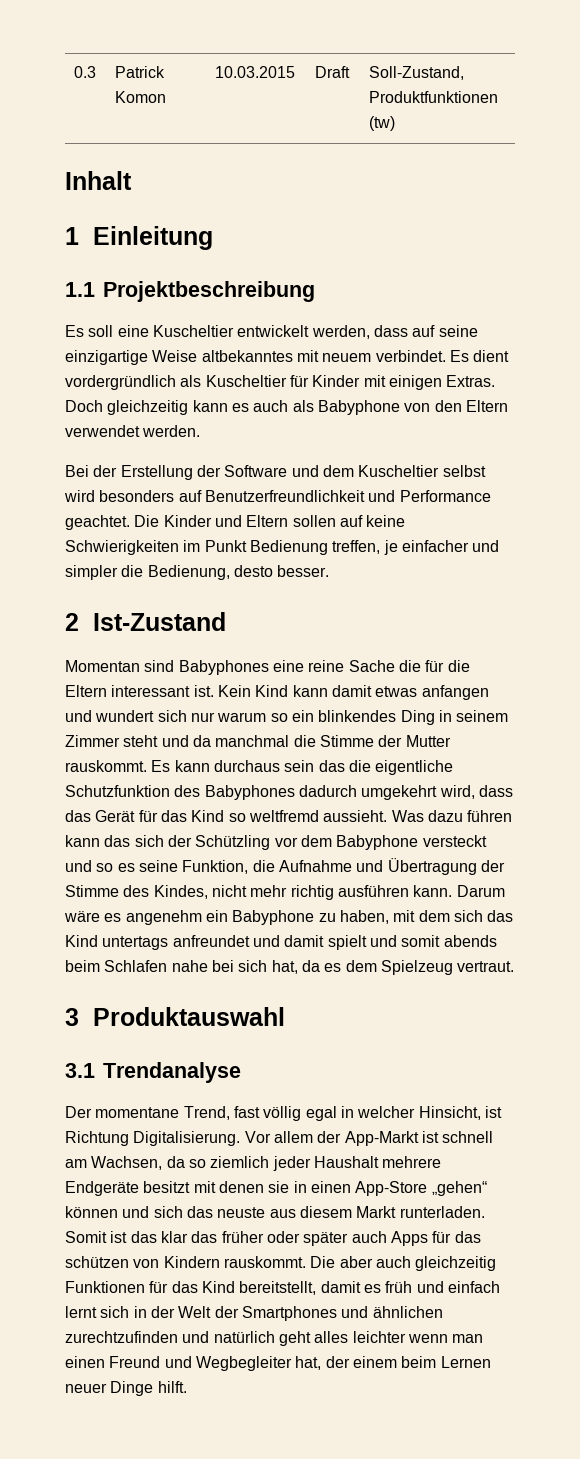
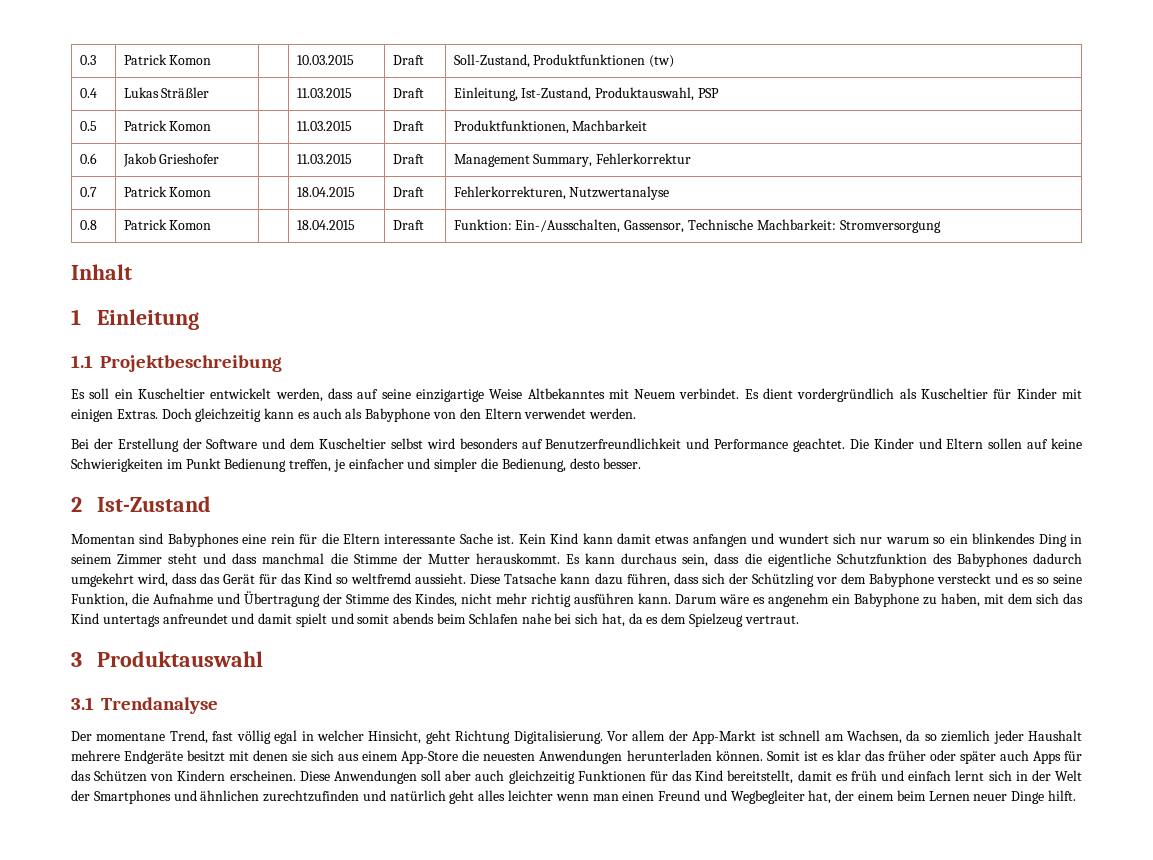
(396, 123) none -> [79,88,97,98] [123,87,210,98] [296,88,352,98] [392,88,424,98] [453,87,720,101] [79,121,97,131] [123,120,212,131] [296,121,352,131] [392,121,424,131] [453,120,648,134] [79,153,97,164] [122,153,220,167] [296,154,352,164] [392,154,424,164] [453,153,692,167] [79,187,97,197] [123,186,212,197] [296,187,355,197] [392,187,424,197] [453,186,670,200] [79,220,97,230] [123,219,212,230] [296,220,355,230] [392,220,424,230] [453,219,941,233] // 0.4 | Lukas Sträßler | | 11.03.2015 | Draft | Einleitung, Ist-Zustand, Produktauswahl, PSP // 0.5 | Patrick Komon | | 11.03.2015 | Draft | Produktfunktionen, Machbarkeit // 0.6 | Jakob Grieshofer | | 11.03.2015 | Draft | Management Summary, Fehlerkorrektur // 0.7 | Patrick Komon | | 18.04.2015 | Draft | Fehlerkorrekturen, Nutzwertanalyse // 0.8 | Patrick Komon | | 18.04.2015 | Draft | Funktion: Ein-/Ausschalten, Gassensor, Technische Machbarkeit: Stromversorgung
[117,325,149,337] eine -> [114,389,133,399] ein
[201,350,372,362] altbekanntes mit neuem -> [527,388,677,399] Altbekanntes mit Neuem
[308,660,421,672] reine Sache die -> [270,534,295,544] rein
[111,685,191,697] interessant -> [384,533,493,544] interessante Sache
[192,735,211,747] da -> [232,553,258,564] dass
[65,760,147,772] rauskommt. -> [475,553,560,564] herauskommt.
[284,760,345,772] sein das -> [682,553,740,567] sein, dass
[391,810,513,822] [65,835,131,847] Was dazu führen kann das -> [470,573,699,587] Diese Tatsache kann dazu führen, dass
[96,863,135,872] so es -> [1021,577,1049,584] es so
[484,1106,502,1118] ist -> [425,730,451,744] geht
[293,1181,487,1196] [65,1206,485,1218] in einen App-Store „gehen“ können und sich das neuste aus diesem Markt runterladen. -> [311,750,763,764] sich aus einem App-Store die neuesten Anwendungen herunterladen können.
[130,1231,157,1243] das -> [821,754,834,761] es
[65,1256,129,1268] schützen -> [94,770,148,782] Schützen
[223,1256,336,1268] rauskommt. Die -> [229,770,442,784] erscheinen. Diese Anwendungen soll

